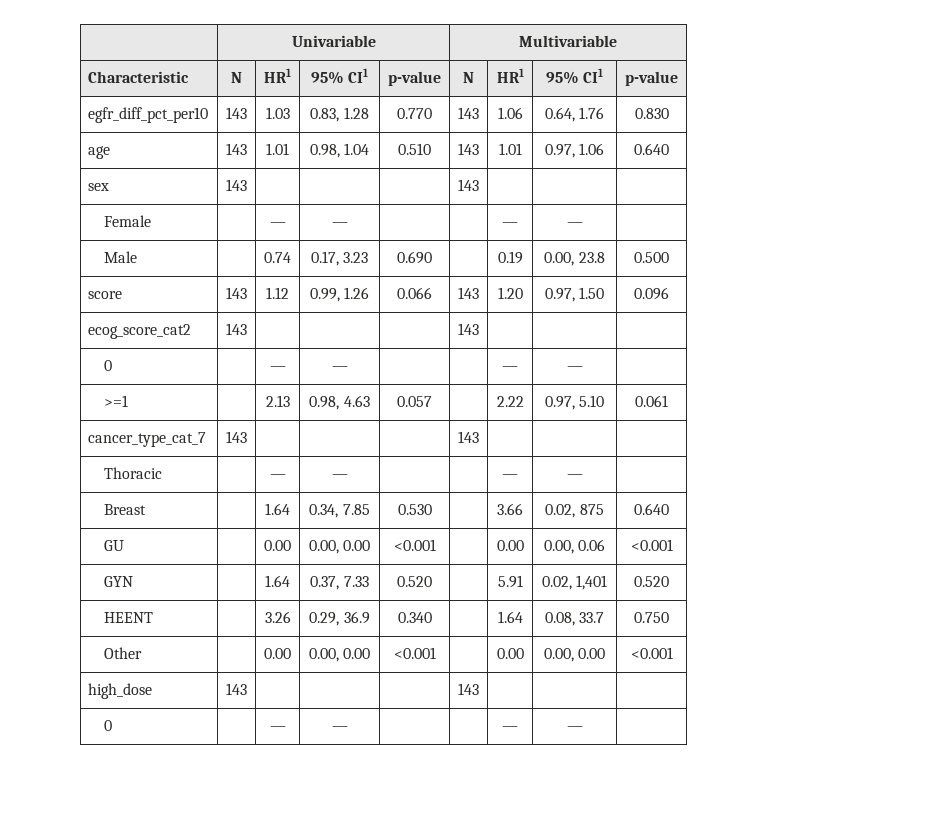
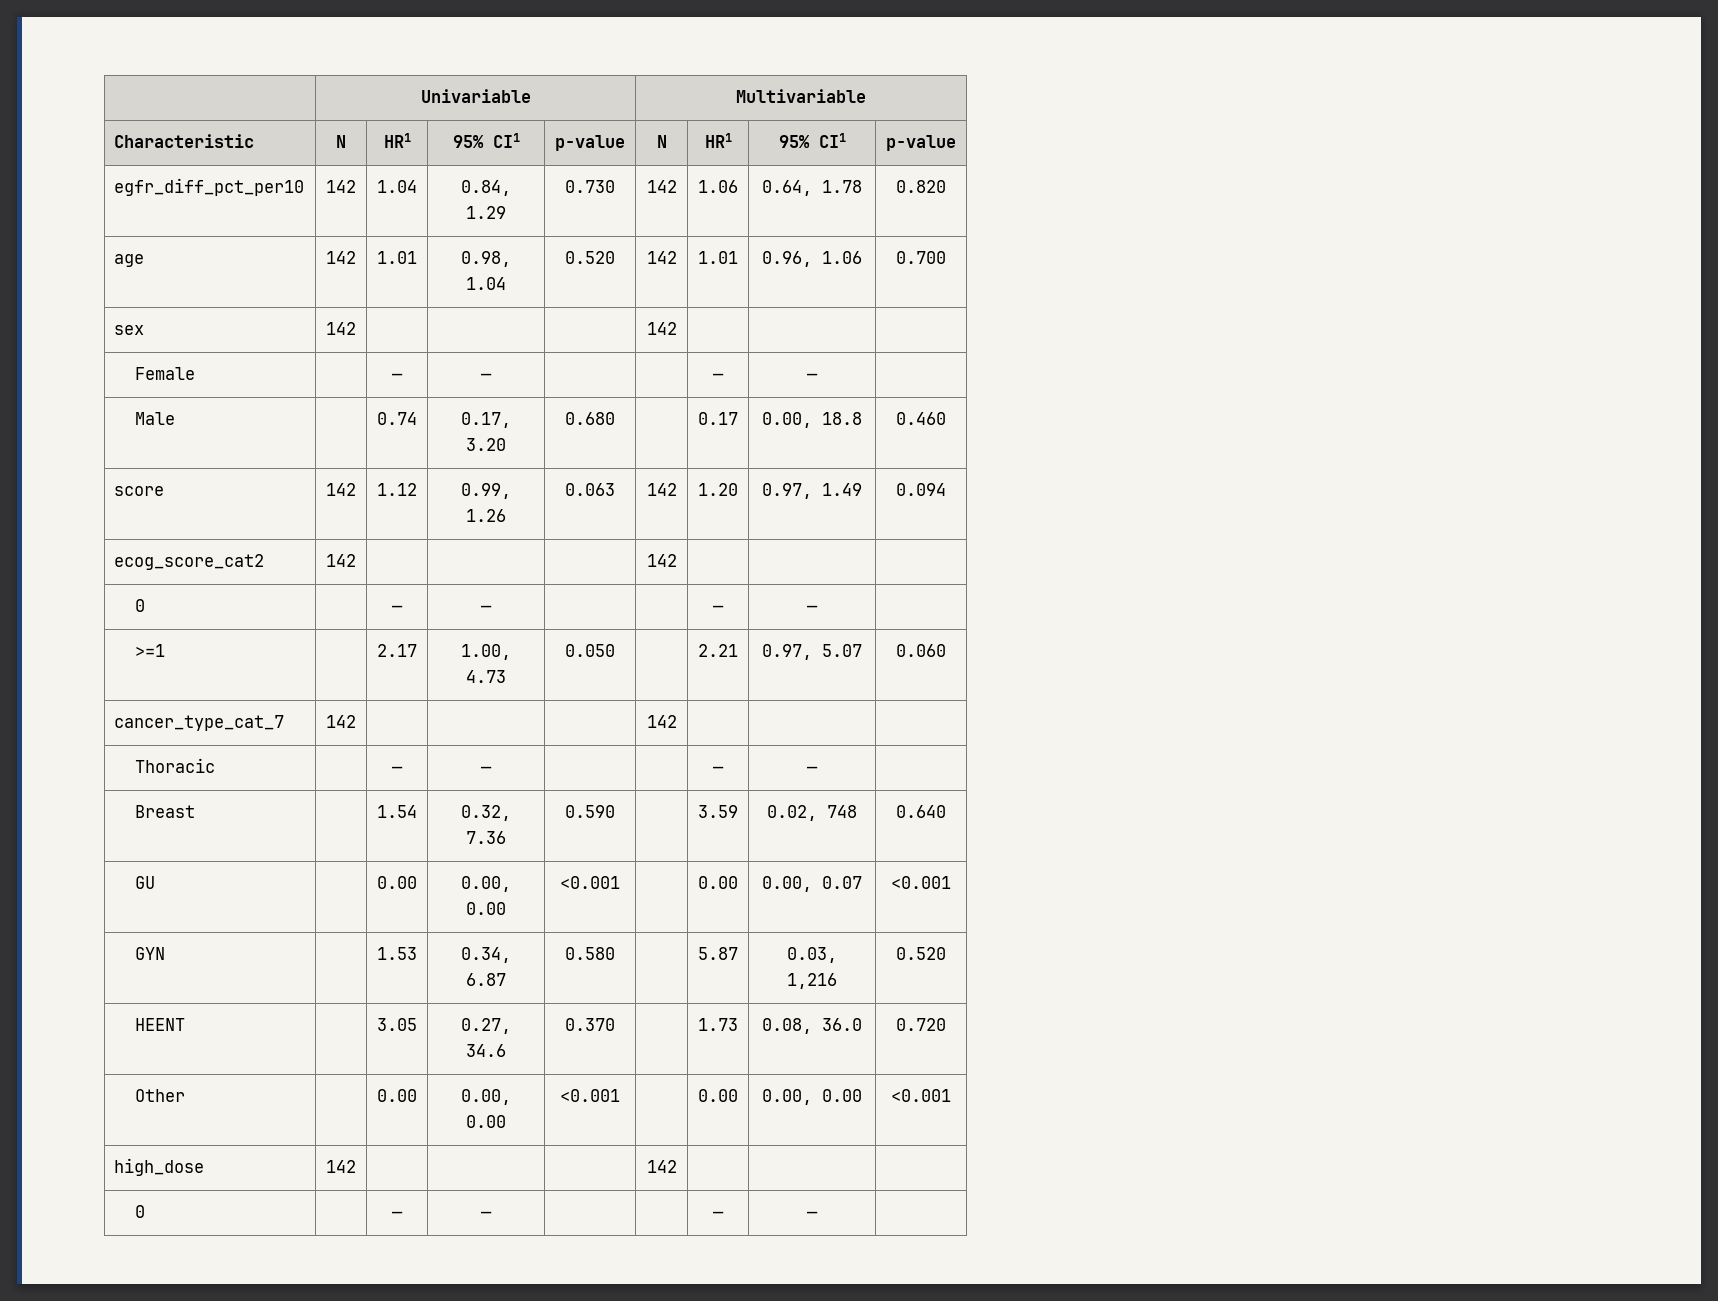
[226,107,247,119] [265,107,290,119] [310,107,369,122] [397,108,432,119] [458,107,479,119] 143 | 1.03 | 0.83, 1.28 | 0.770 | 143 -> [326,180,356,193] [377,180,417,193] [461,180,511,196] [466,206,506,219] [565,180,615,193] [646,180,677,193] 142 | 1.04 | 0.84, 1.29 | 0.730 | 142
[579,107,605,119] [634,108,669,119] 1.76 | 0.830 -> [822,180,862,193] [896,180,946,193] 1.78 | 0.820
[226,143,247,155] 143 -> [326,251,356,264] 142
[398,143,431,155] [458,143,479,155] [498,143,522,155] [544,143,605,158] [634,143,669,155] 0.510 | 143 | 1.01 | 0.97, 1.06 | 0.640 -> [565,251,615,264] [646,251,677,264] [698,251,738,264] [762,251,862,267] [896,251,946,264] 0.520 | 142 | 1.01 | 0.96, 1.06 | 0.700
[226,179,247,191] [458,179,479,191] 143 | | | | 143 -> [326,322,356,335] [646,322,677,335] 142 | | | | 142
[343,252,369,263] [397,251,432,264] [497,251,523,264] [544,252,605,266] [634,252,669,263] 3.23 | 0.690 | | 0.19 | 0.00, 23.8 | 0.500 -> [466,438,506,451] [565,412,615,425] [698,412,738,425] [762,412,862,428] [896,412,946,425] 3.20 | 0.680 | | 0.17 | 0.00, 18.8 | 0.460
[226,287,247,299] 143 -> [326,483,356,496] 142
[397,287,432,299] [458,287,479,299] 0.066 | 143 -> [565,483,615,496] [646,483,677,496] 0.063 | 142
[579,287,605,299] [634,287,669,300] 1.50 | 0.096 -> [822,483,862,496] [896,483,946,496] 1.49 | 0.094
[226,323,247,335] [458,323,479,335] 143 | | | | 143 -> [326,554,356,567] [646,554,677,567] 142 | | | | 142
[265,395,290,407] [309,395,370,410] [397,396,432,407] [496,396,524,407] [544,395,605,410] [635,395,668,407] 2.13 | 0.98, 4.63 | 0.057 | | 2.22 | 0.97, 5.10 | 0.061 -> [377,644,417,657] [461,644,511,660] [466,670,506,683] [565,644,615,657] [698,644,738,657] [762,644,862,660] [896,644,946,657] 2.17 | 1.00, 4.73 | 0.050 | | 2.21 | 0.97, 5.07 | 0.060
[226,431,247,443] [458,431,479,443] 143 | | | | 143 -> [326,715,356,728] [646,715,677,728] 142 | | | | 142
[265,503,290,515] [309,504,370,518] [397,504,432,515] [497,503,523,515] [545,504,604,518] 1.64 | 0.34, 7.85 | 0.530 | | 3.66 | 0.02, 875 -> [377,805,417,818] [461,805,511,821] [466,831,506,844] [565,805,615,818] [698,805,738,818] [767,805,858,821] 1.54 | 0.32, 7.36 | 0.590 | | 3.59 | 0.02, 748
[578,539,606,551] 0.06 -> [822,876,862,889] 0.07
[265,575,290,587] [310,576,369,590] [397,576,432,587] [497,575,523,588] [541,575,608,590] [634,576,669,587] [104,612,154,623] [264,611,291,623] [309,611,370,626] [397,612,432,623] [497,611,523,623] 1.64 | 0.37, 7.33 | 0.520 | | 5.91 | 0.02, 1,401 | 0.520 // HEENT | | 3.26 | 0.29, 36.9 | 0.340 | | 1.64 -> [377,947,417,960] [461,947,511,963] [466,973,506,986] [565,947,615,960] [698,947,738,960] [787,947,837,963] [787,973,837,989] [896,947,946,960] [135,1018,186,1031] [377,1018,417,1031] [461,1018,511,1034] [466,1044,506,1057] [565,1018,615,1031] [698,1018,738,1031] 1.53 | 0.34, 6.87 | 0.580 | | 5.87 | 0.03, 1,216 | 0.520 // HEENT | | 3.05 | 0.27, 34.6 | 0.370 | | 1.73
[579,612,605,623] [634,612,669,623] 33.7 | 0.750 -> [822,1018,862,1031] [896,1018,946,1031] 36.0 | 0.720
[226,683,247,695] [458,683,479,695] 143 | | | | 143 -> [326,1160,356,1173] [646,1160,677,1173] 142 | | | | 142

